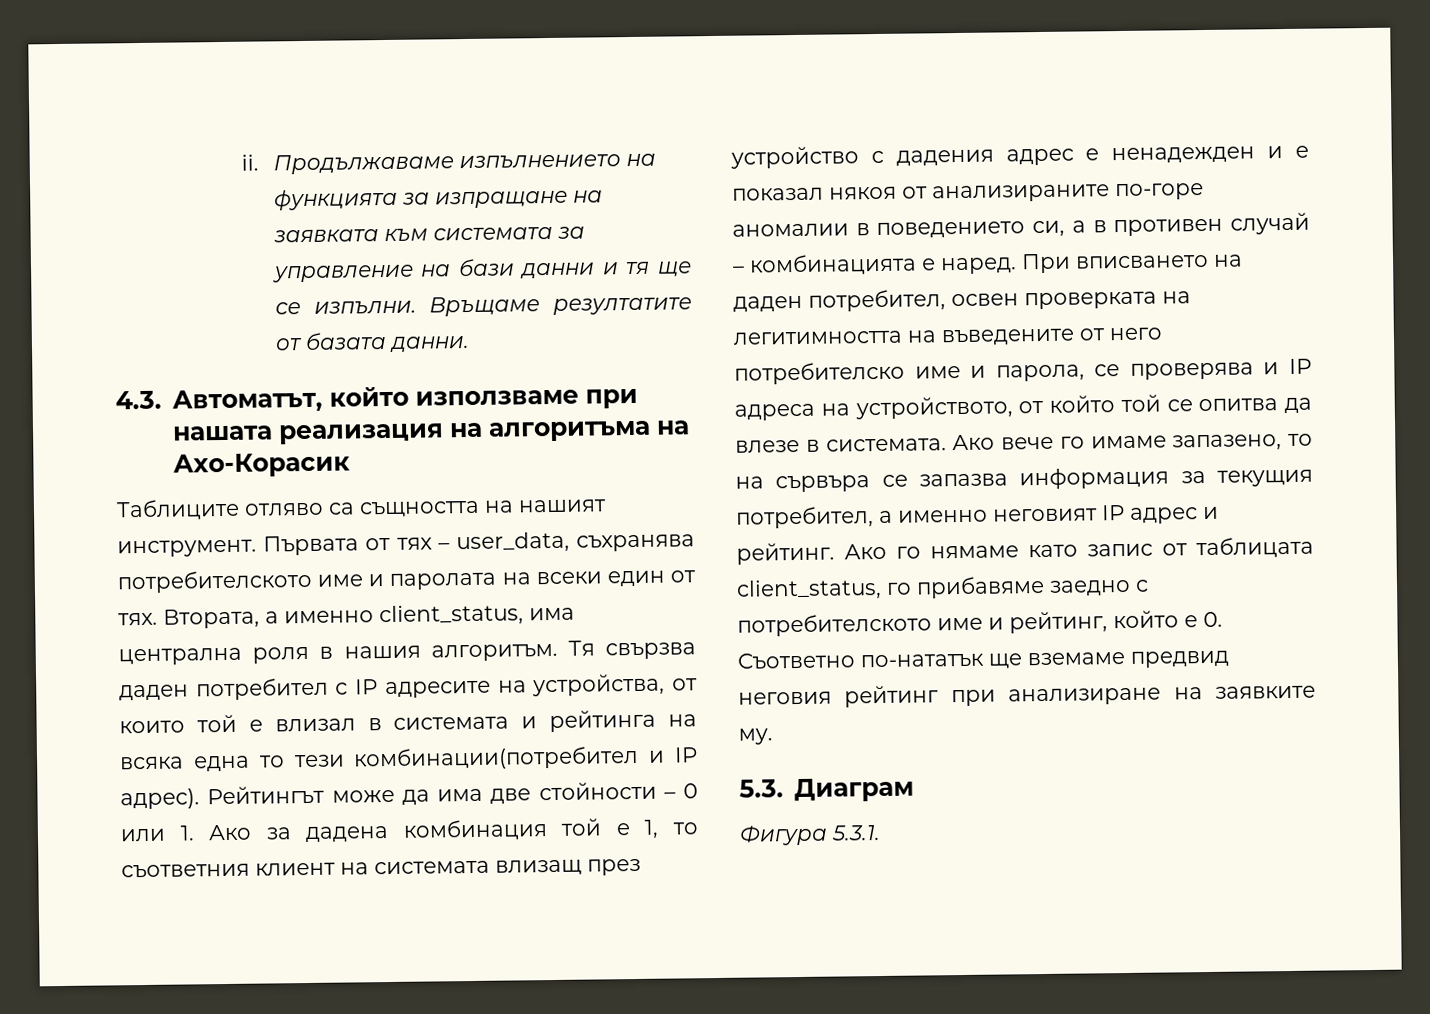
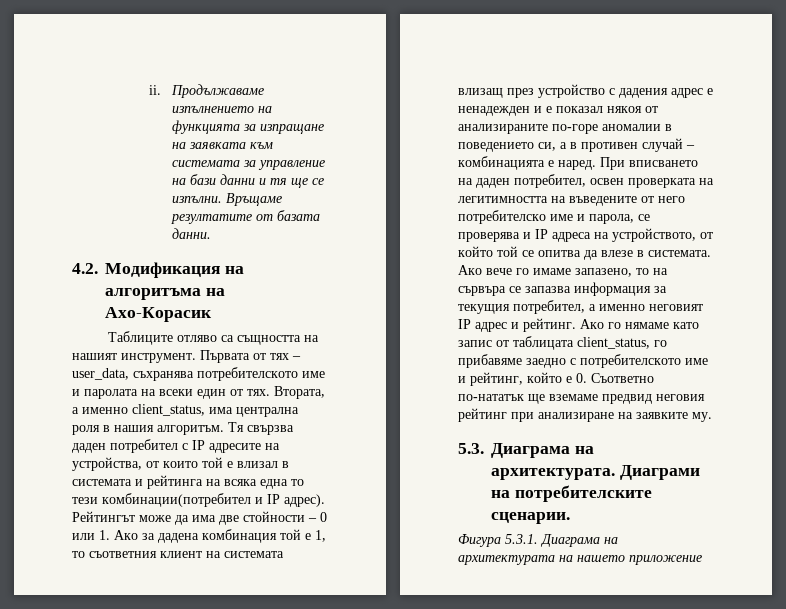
[115,386,638,413] [171,423,444,445] 4.3. Автоматът, който използваме при нашата реализация -> [72,262,220,278] 4.2. Модификация
[793,777,914,803] [739,824,881,846] Диаграм // Фигура 5.3.1. -> [491,443,594,458] [491,465,700,480] [491,485,652,502] [491,512,570,524] [458,534,618,547] [458,555,702,565] Диаграма на архитектурата. Диаграми на потребителските сценарии. // Фигура 5.3.1. Диаграма на архитектурата на нашето приложение

